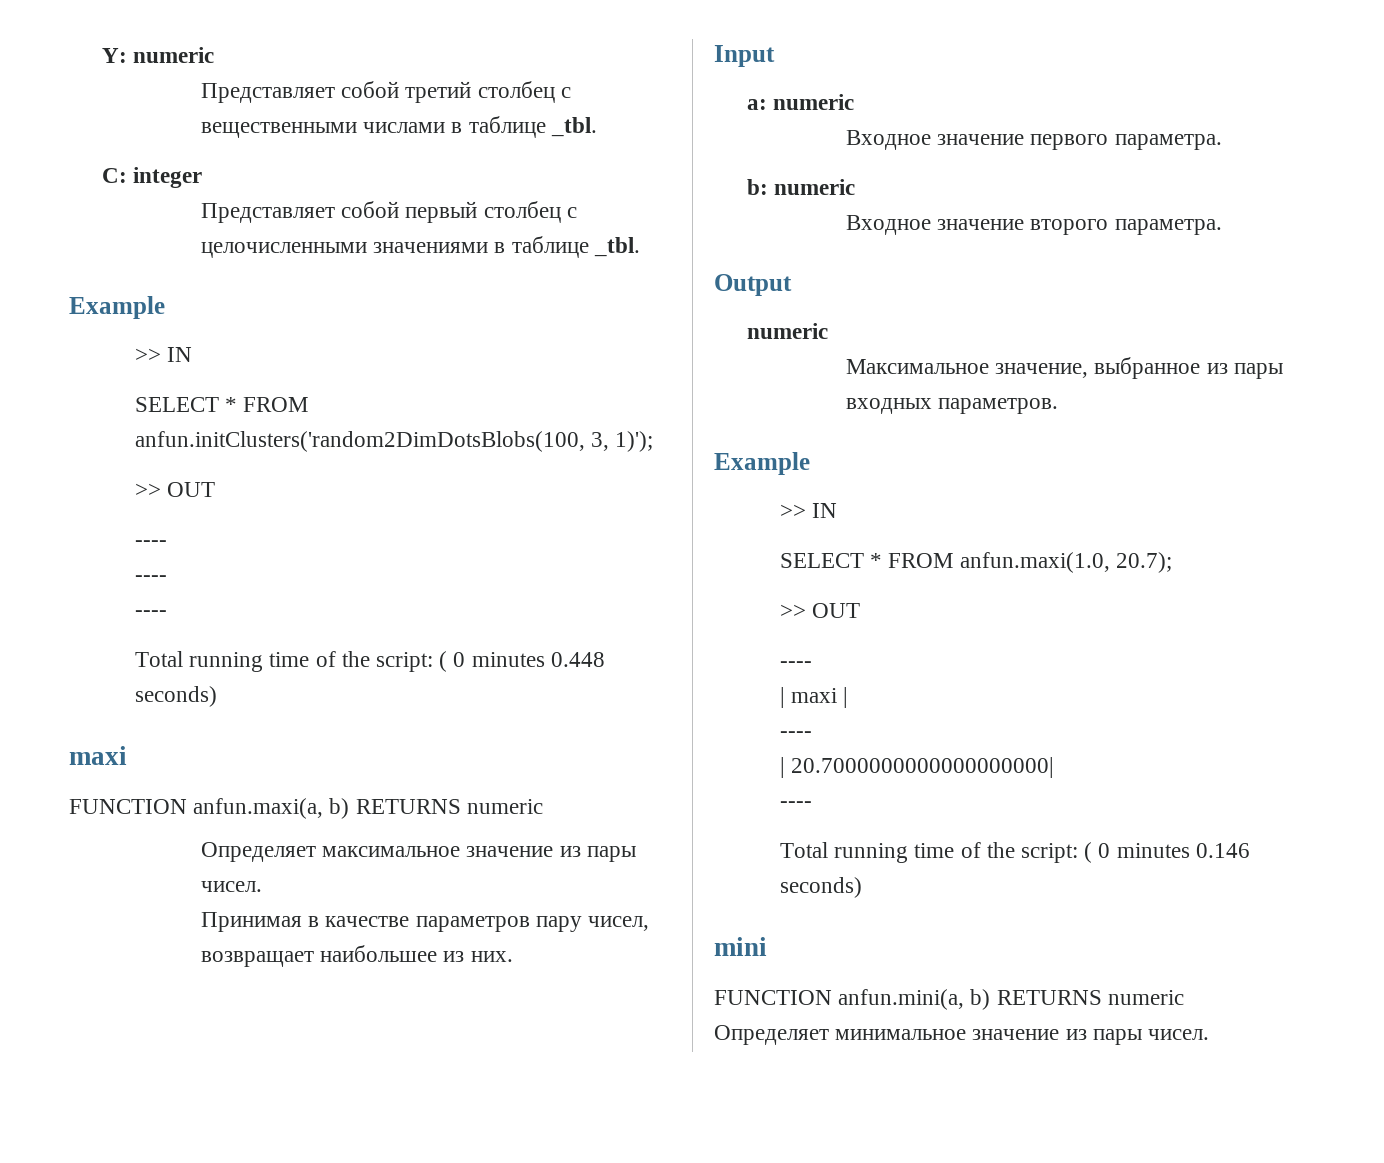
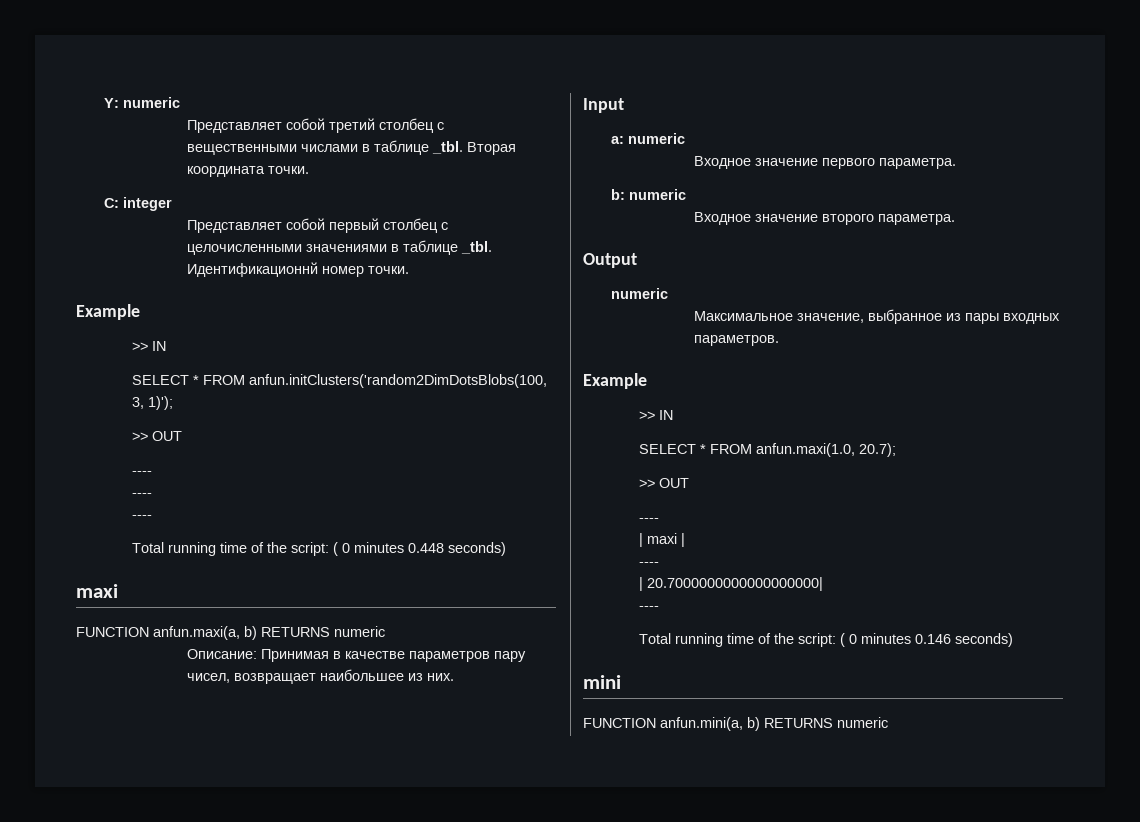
(597, 127) none -> [467,142,517,155] [187,166,310,177] Вторая координата точки.
(640, 247) none -> [187,262,410,277] Идентификационнй номер точки.
[201,842,636,862] [201,881,263,892] Определяет максимальное значение из пары чисел. // -> [187,649,258,659] Описание:
[714,1025,1210,1045] // Определяет минимальное значение из пары чисел. -> (888, 722) none

